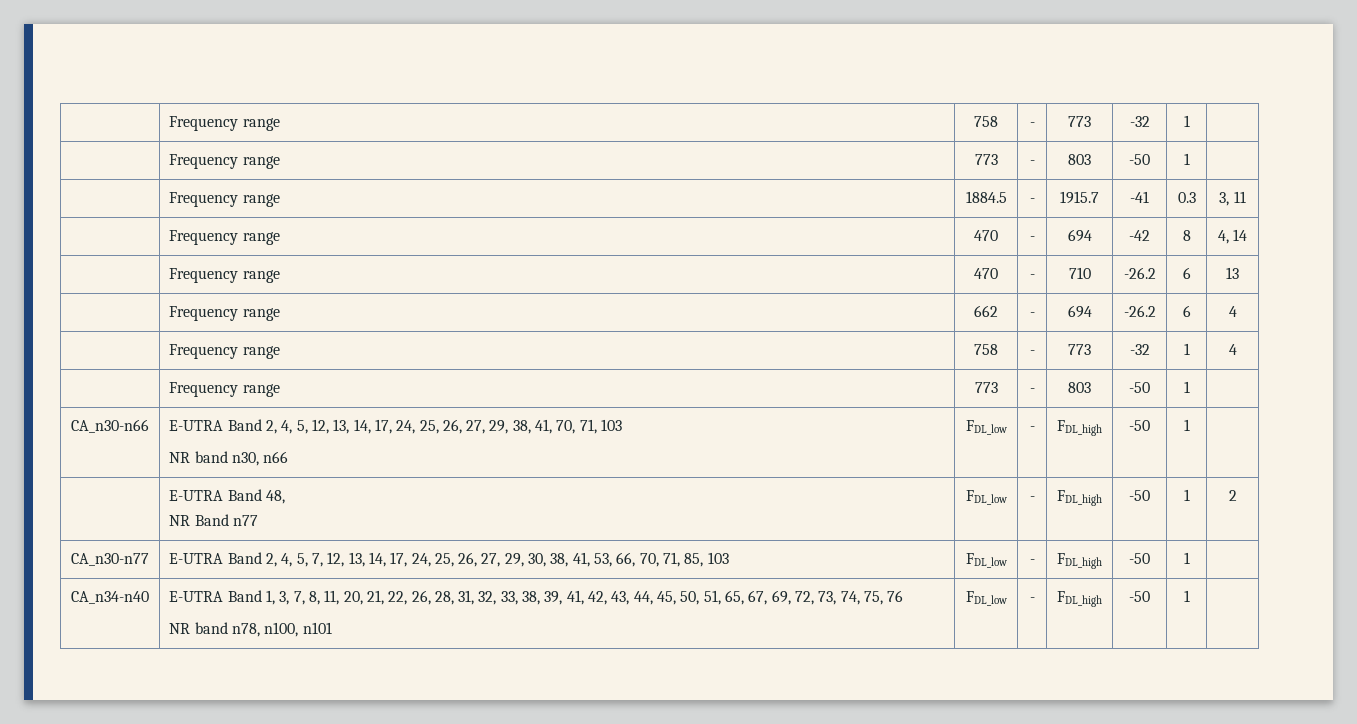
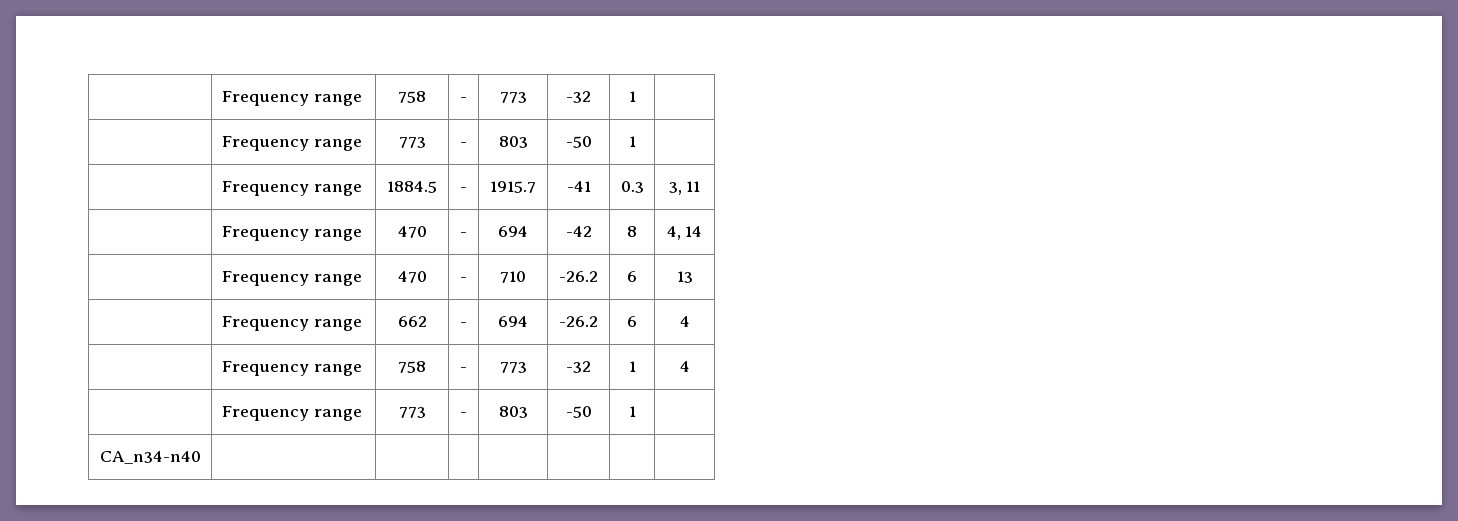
[71,419,149,433] [169,419,623,434] [169,451,289,466] [965,420,1007,435] [1029,426,1035,431] [1057,420,1102,436] [1129,420,1150,431] [1183,419,1190,431] [169,489,285,504] [169,514,258,526] [965,490,1007,505] [1029,496,1035,501] [1057,490,1102,506] [1129,490,1150,501] [1183,489,1190,501] [1228,490,1237,501] [71,553,149,566] [169,552,729,567] [965,553,1007,568] [1029,559,1035,564] [1057,553,1102,569] [1129,553,1150,564] [1183,552,1190,564] [71,591,149,604] [169,590,904,605] [169,622,332,637] [965,591,1007,606] [1029,597,1035,602] [1057,591,1102,607] [1129,591,1150,602] [1183,590,1190,602] CA_n30-n66 | E-UTRA Band 2, 4, 5, 12, 13, 14, 17, 24, 25, 26, 27, 29, 38, 41, 70, 71, 103 // NR band n30, n66 | FDL_low | - | FDL_high | -50 | 1 | // | E-UTRA Band 48, // NR Band n77 | FDL_low | - | FDL_high | -50 | 1 | 2 // CA_n30-n77 | E-UTRA Band 2, 4, 5, 7, 12, 13, 14, 17, 24, 25, 26, 27, 29, 30, 38, 41, 53, 66, 70, 71, 85, 103 | FDL_low | - | FDL_high | -50 | 1 | // CA_n34-n40 | E-UTRA Band 1, 3, 7, 8, 11, 20, 21, 22, 26, 28, 31, 32, 33, 38, 39, 41, 42, 43, 44, 45, 50, 51, 65, 67, 69, 72, 73, 74, 75, 76 // NR band n78, n100, n101 | FDL_low | - | FDL_high | -50 | 1 -> [99,451,201,464] CA_n34-n40 | | | | | |

